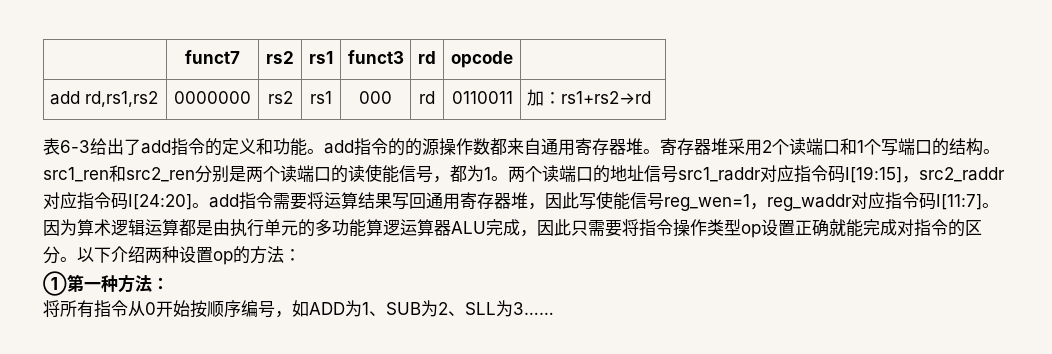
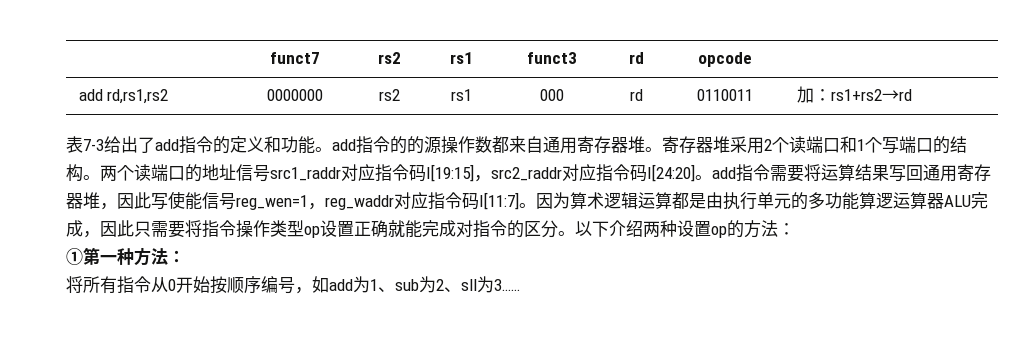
[60,140,90,153] 6-3 -> [83,139,104,151] 7-3
[43,164,508,183] src1_ren和src2_ren分别是两个读端口的读使能信号，都为1。 -> (100, 177) none
[309,302,345,315] ADD -> [329,279,353,291] add
[386,302,421,315] SUB -> [395,279,419,291] sub
[465,302,496,315] SLL -> [461,279,477,291] sll

